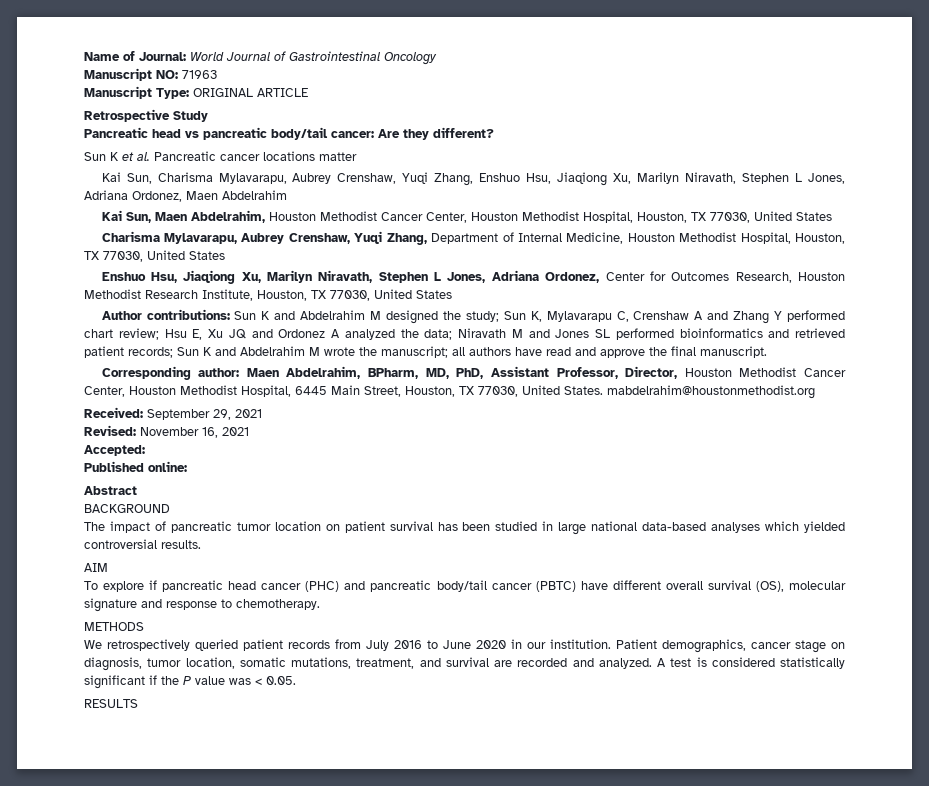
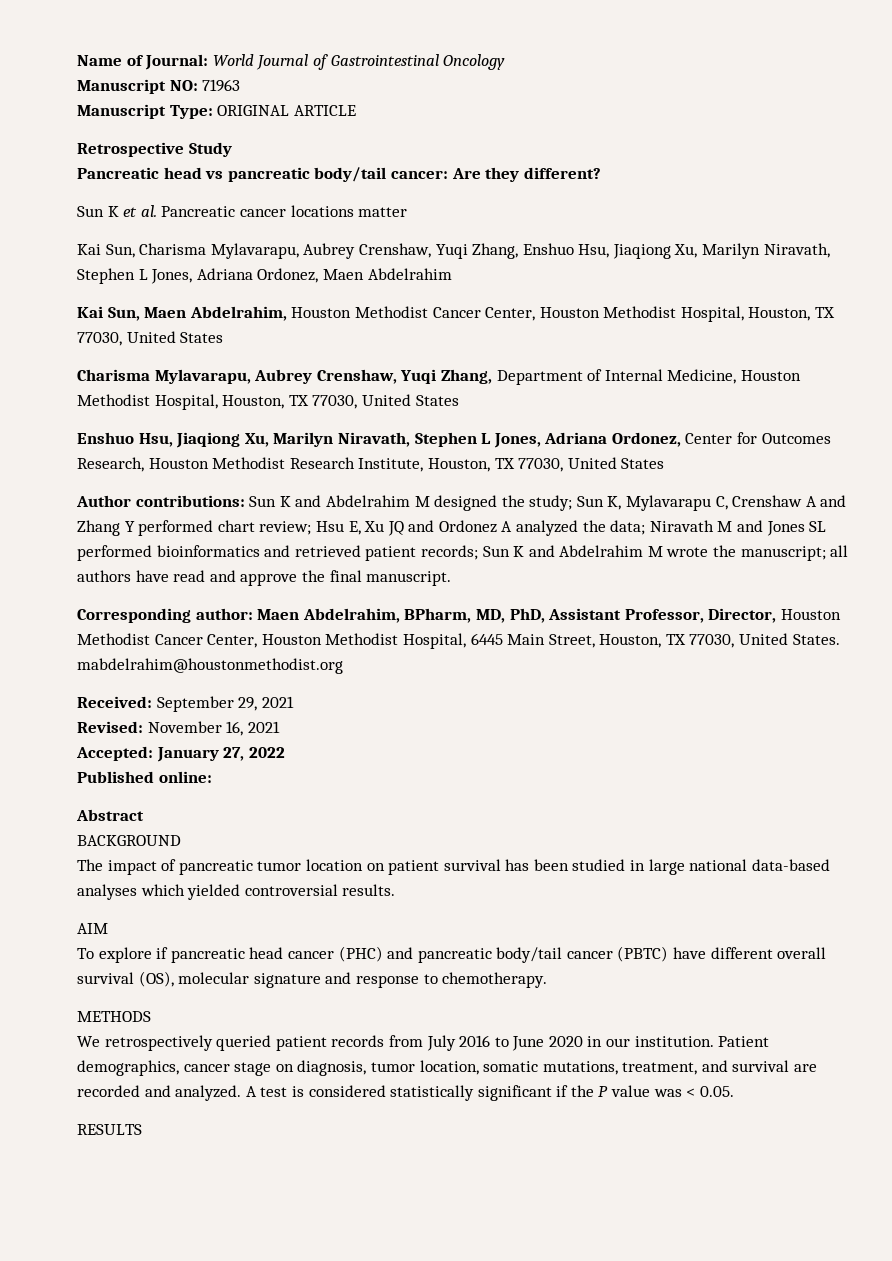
(145, 450) none -> [156,747,285,762] January 27, 2022

